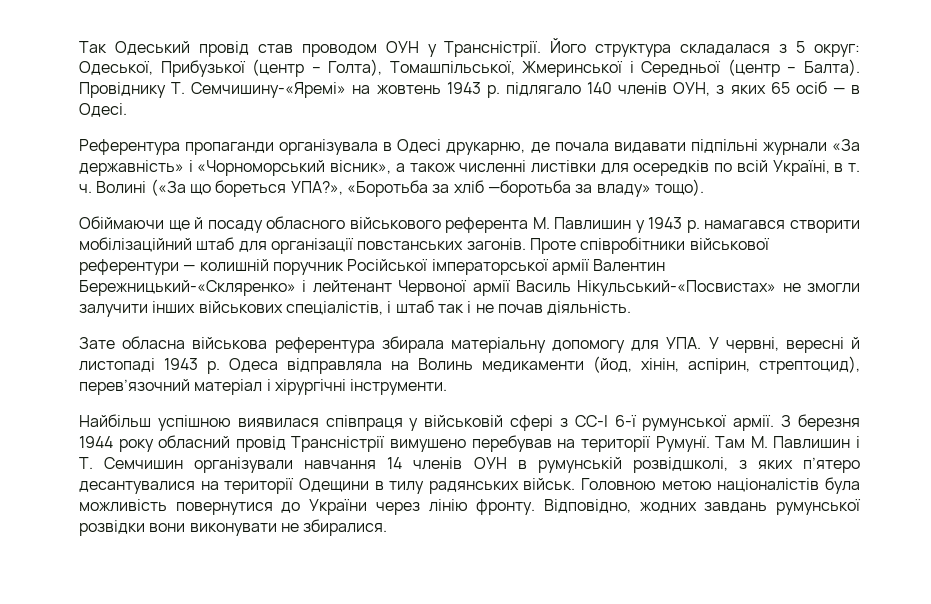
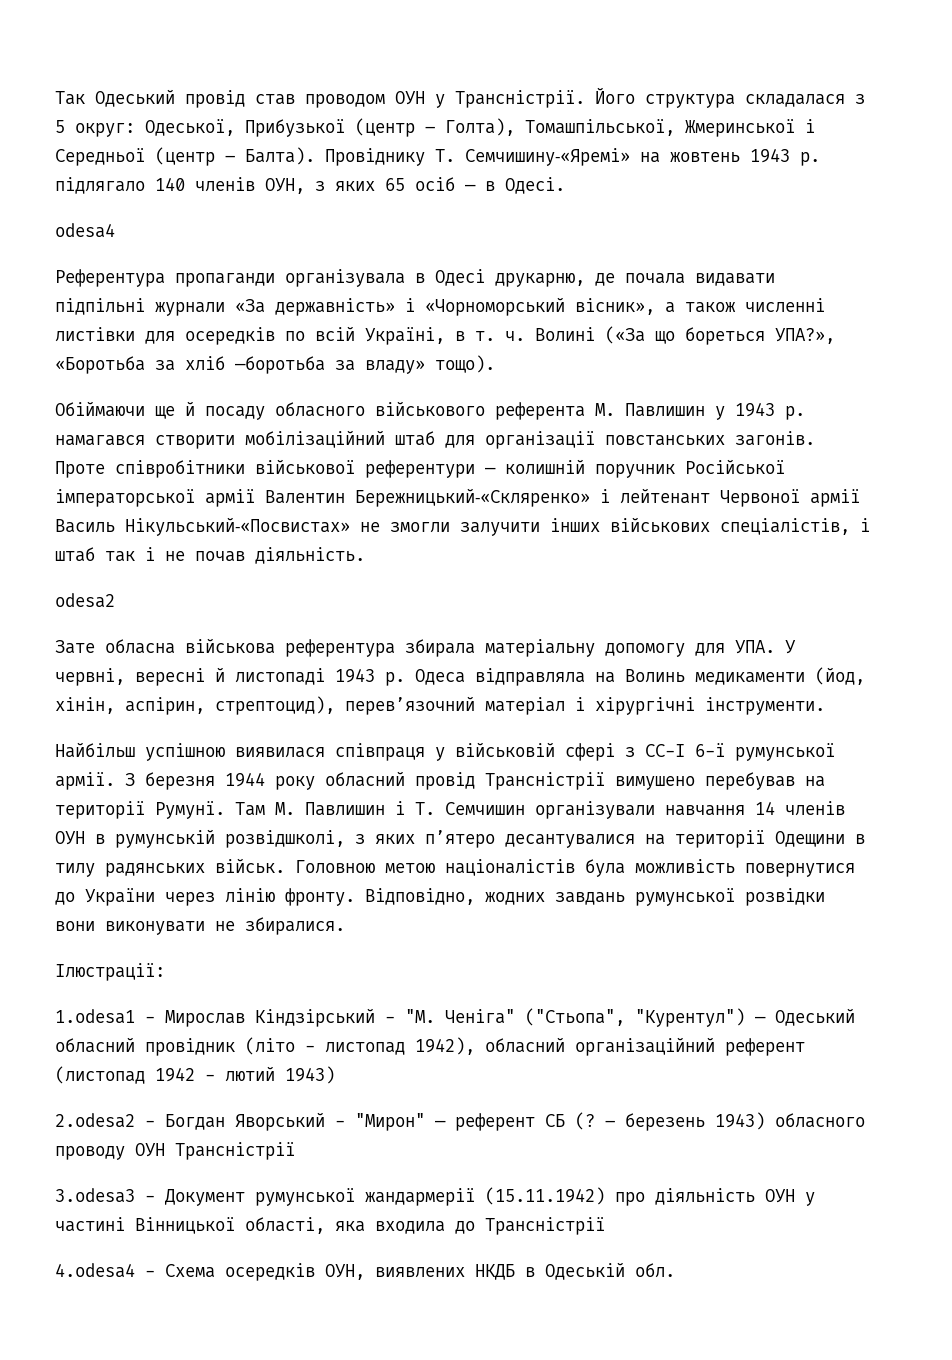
(127, 110) none -> [55,223,115,238] // odesa4
(632, 308) none -> [55,593,115,608] // odesa2
(388, 527) none -> [55,963,165,981] [55,1008,855,1027] [55,1037,805,1056] [55,1066,335,1084] [55,1112,865,1131] [55,1142,295,1160] [55,1187,815,1206] [55,1217,605,1235] [55,1262,675,1281] // Ілюстрації: // 1.odesa1 - Мирослав Кіндзірський - "М. Ченіга" ("Стьопа", "Курентул") — Одеський обласний провідник (літо - листопад 1942), обласний організаційний референт (листопад 1942 - лютий 1943) // 2.odesa2 - Богдан Яворський - "Мирон" — референт СБ (? – березень 1943) обласного проводу ОУН Трансністрії // 3.odesa3 - Документ румунської жандармерії (15.11.1942) про діяльність ОУН у частині Вінницької області, яка входила до Трансністрії // 4.odesa4 - Схема осередків ОУН, виявлених НКДБ в Одеській обл.

